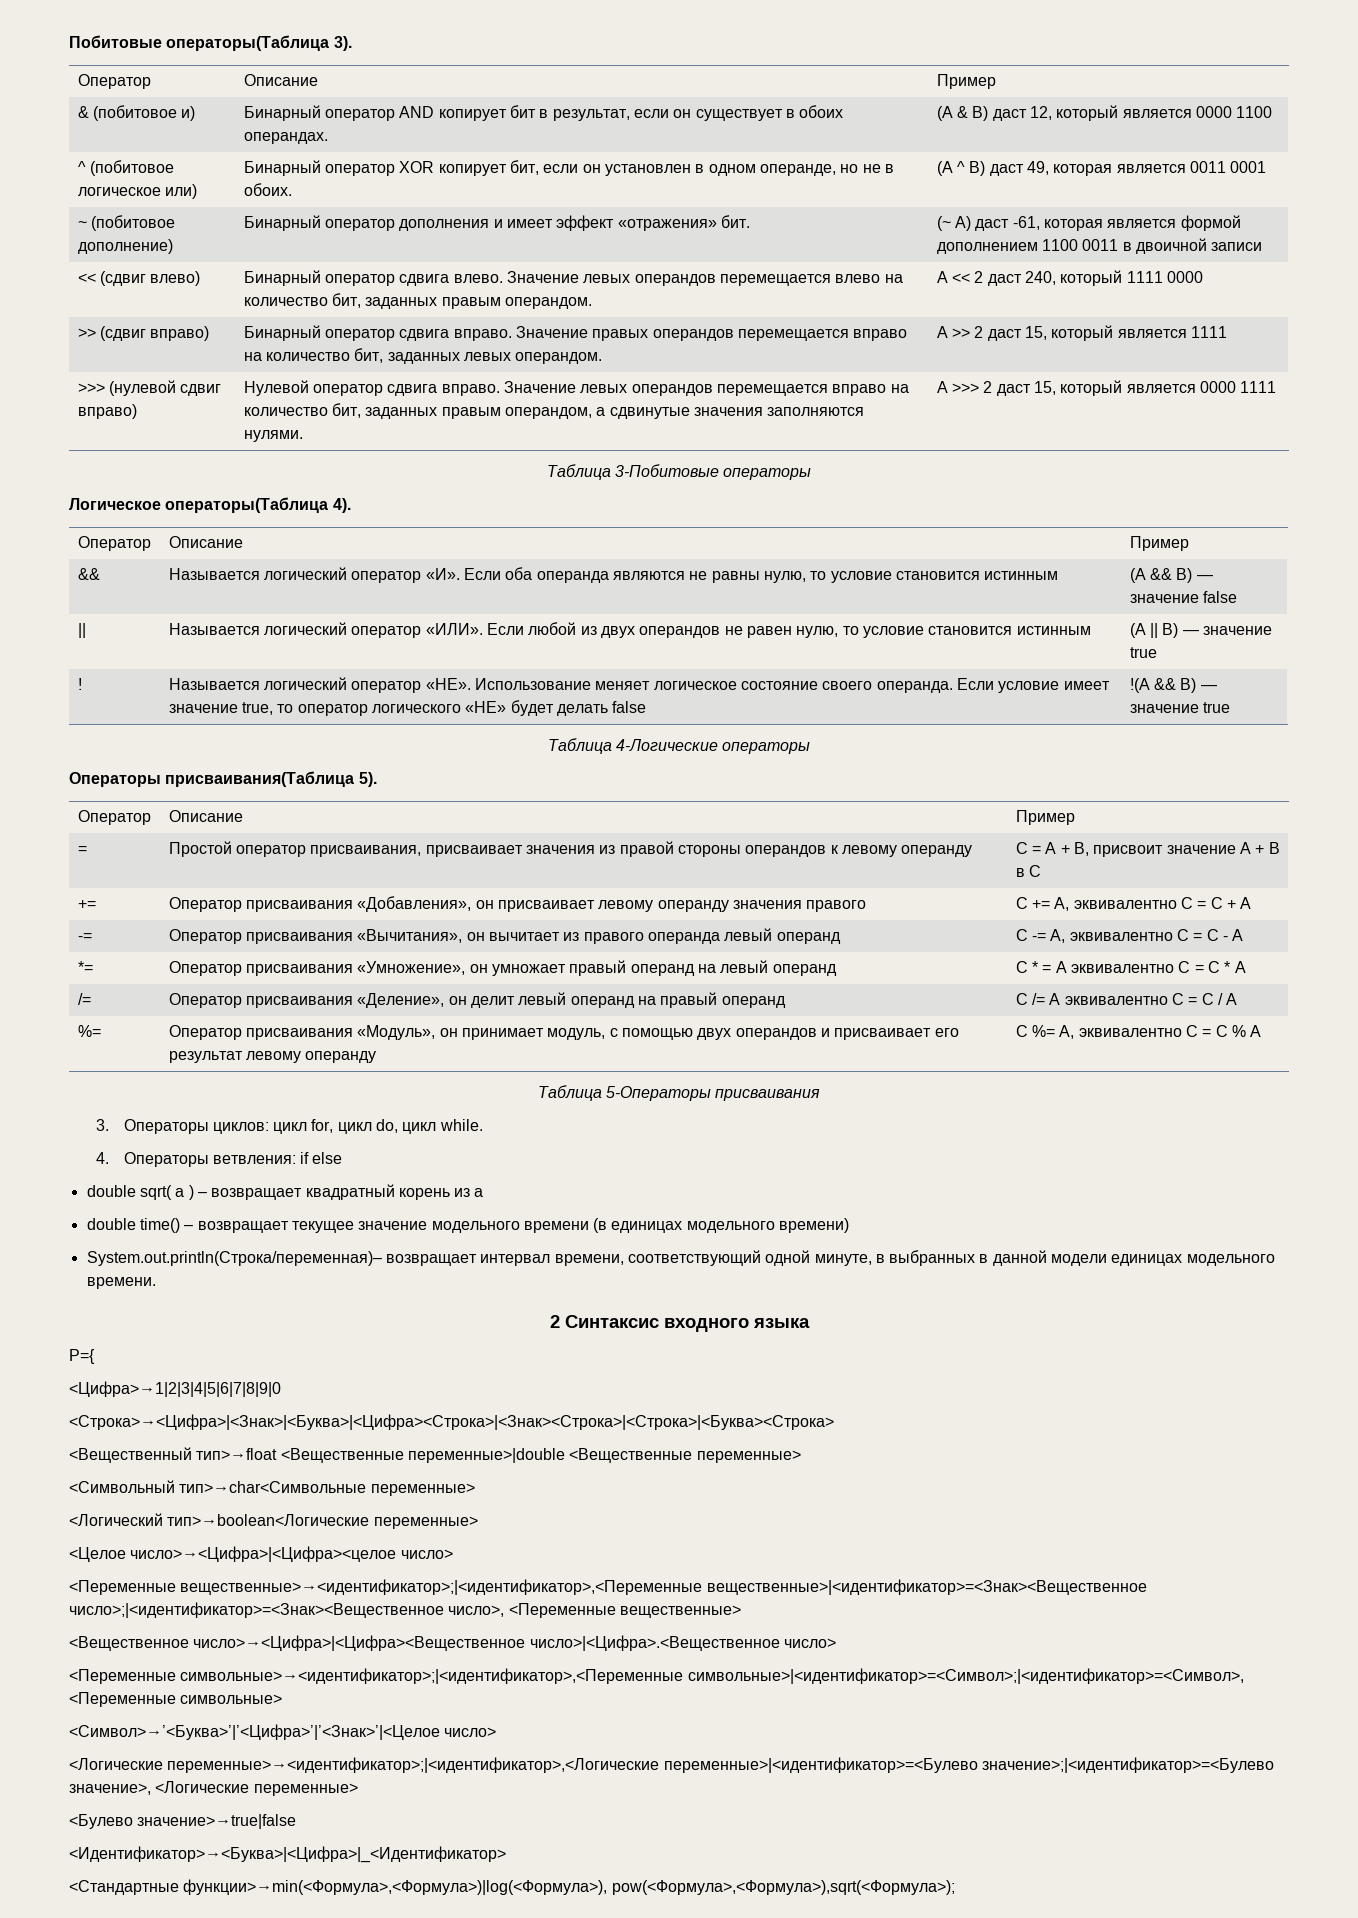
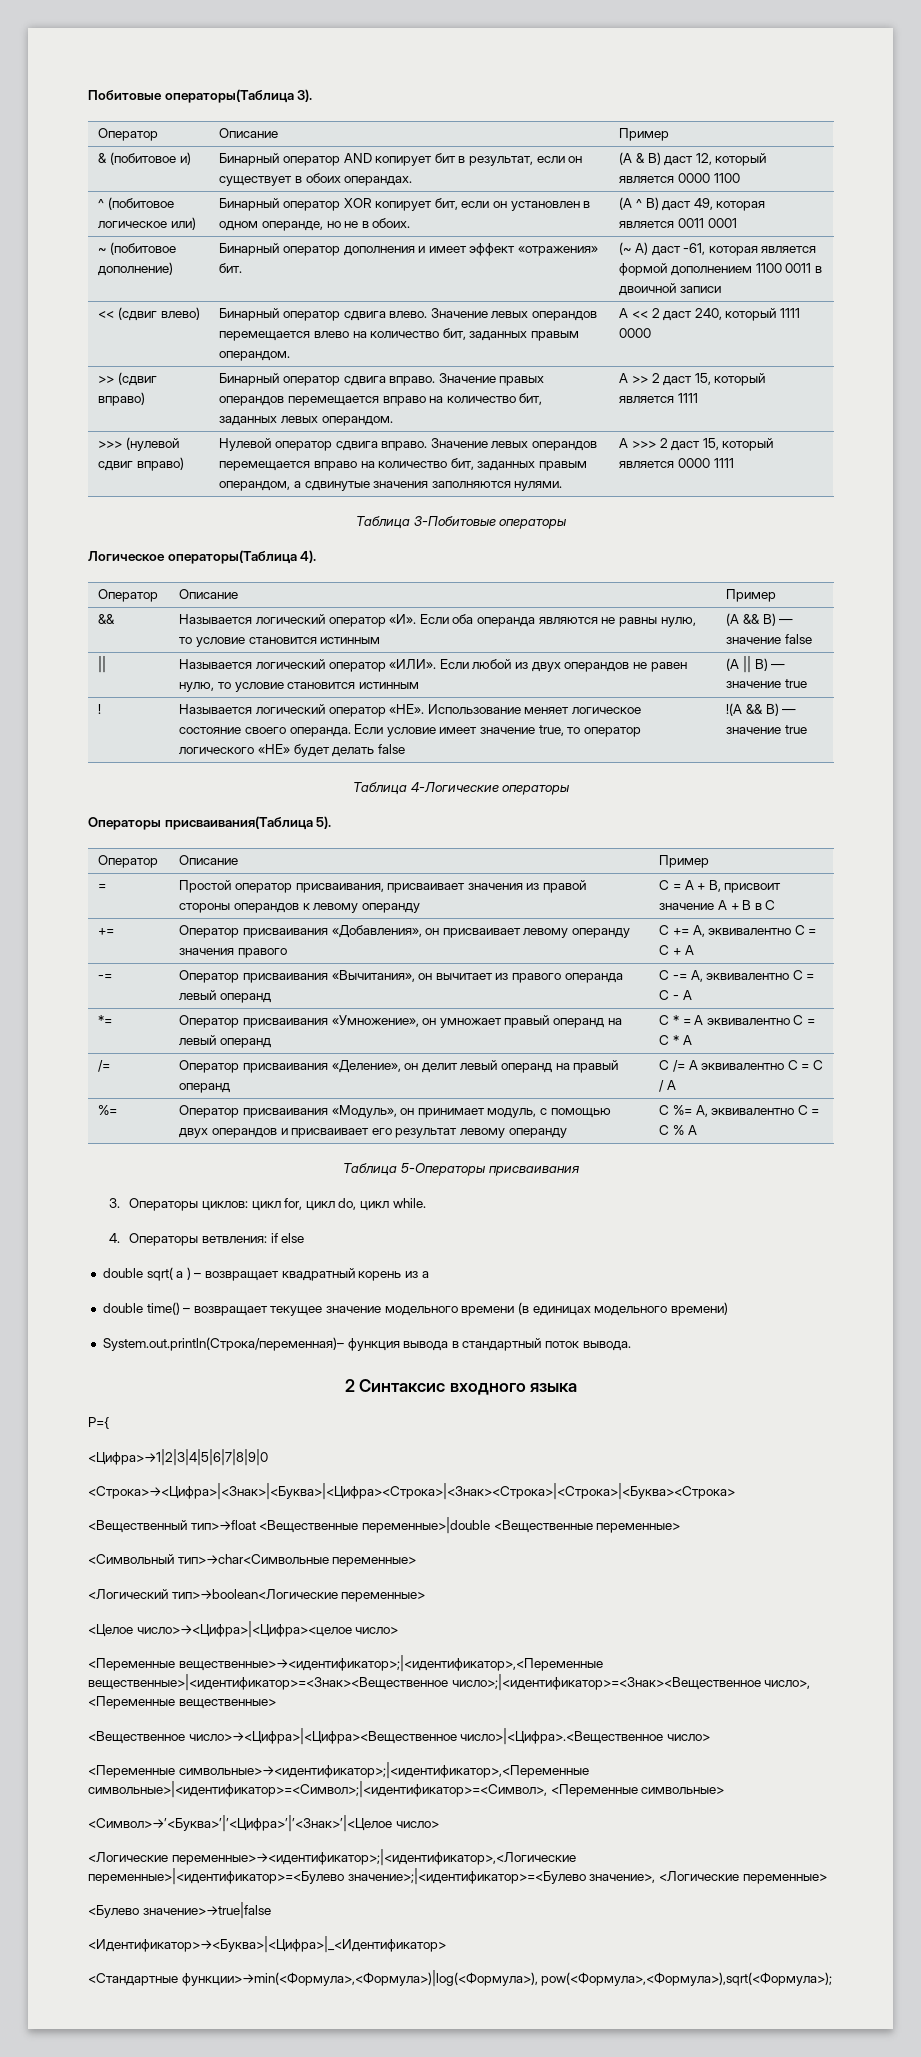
[385,1250,1275,1266] [86,1277,156,1289] возвращает интервал времени, соответствующий одной минуте, в выбранных в данной модели единицах модельного времени. -> [347,1338,631,1351] функция вывода в стандартный поток вывода.

